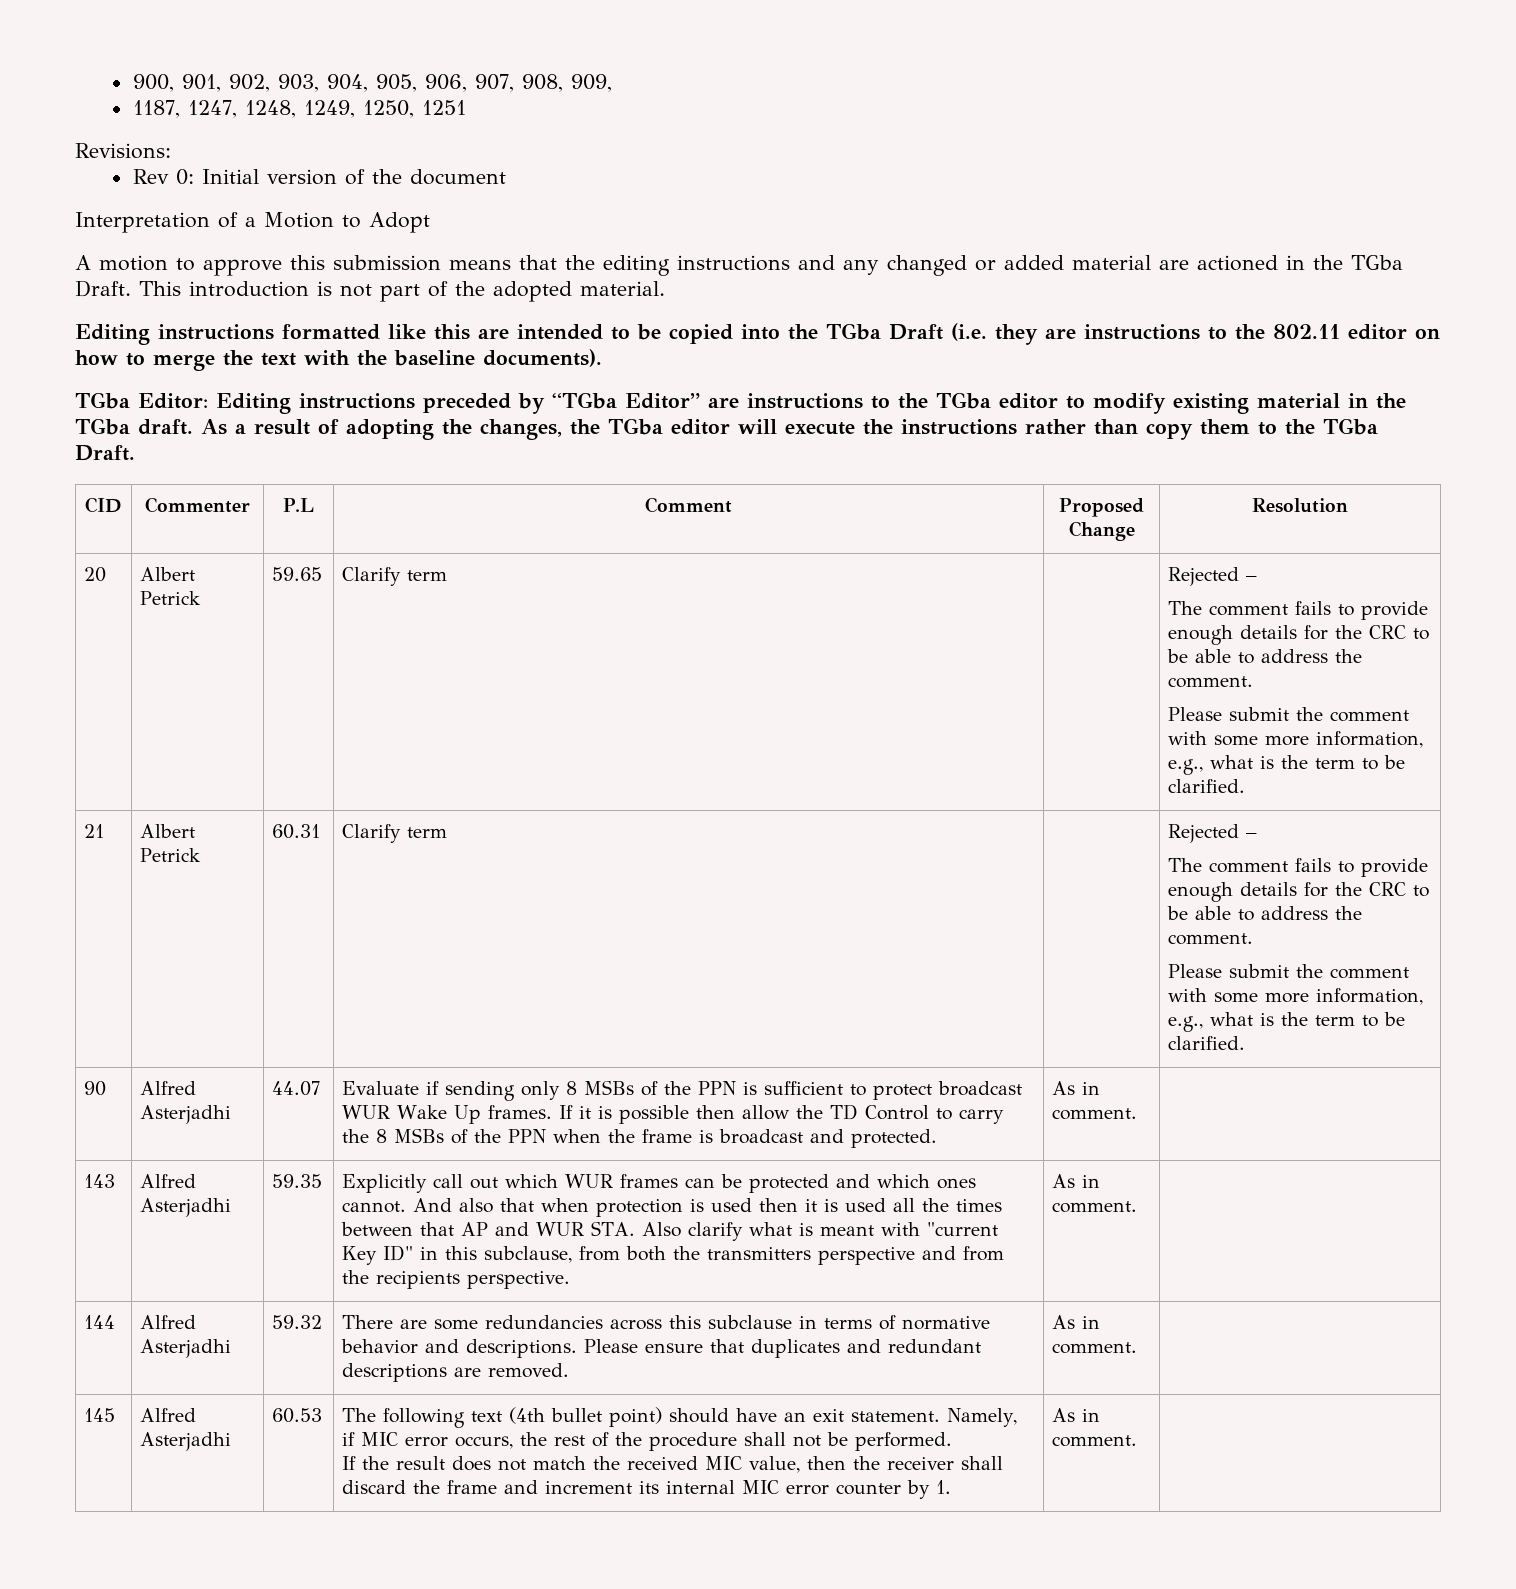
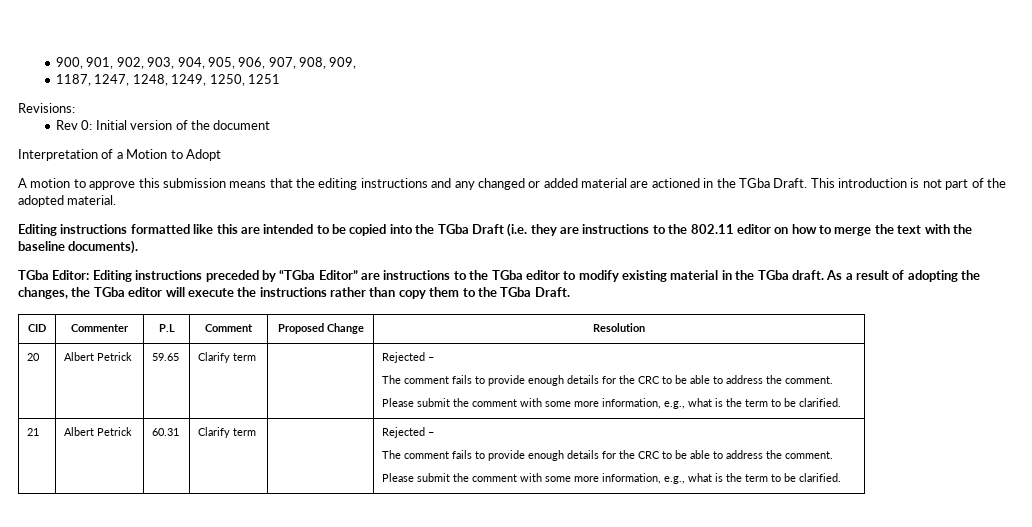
[84,1081,107,1096] [140,1081,197,1095] [140,1105,232,1124] [272,1081,321,1096] [342,1080,1023,1101] [342,1104,1005,1124] [342,1128,938,1148] [1052,1081,1101,1095] [1052,1108,1138,1120] [84,1174,116,1188] [140,1174,197,1188] [140,1198,232,1217] [272,1174,323,1188] [342,1174,977,1193] [342,1198,1003,1217] [341,1221,999,1241] [342,1245,1005,1265] [342,1270,571,1289] [1052,1174,1101,1188] [1052,1201,1138,1213] [84,1315,116,1329] [140,1315,197,1329] [140,1339,232,1358] [272,1315,323,1329] [342,1315,991,1330] [341,1339,982,1358] [342,1363,570,1382] [1052,1315,1101,1329] [1052,1342,1138,1354] [84,1408,116,1422] [140,1408,197,1422] [140,1432,232,1451] [272,1408,323,1423] [342,1407,1018,1428] [342,1432,953,1451] [342,1456,1004,1473] [342,1480,952,1499] [1052,1408,1101,1422] [1052,1435,1138,1447] // 90 | Alfred Asterjadhi | 44.07 | Evaluate if sending only 8 MSBs of the PPN is sufficient to protect broadcast WUR Wake Up frames. If it is possible then allow the TD Control to carry the 8 MSBs of the PPN when the frame is broadcast and protected. | As in comment. | // 143 | Alfred Asterjadhi | 59.35 | Explicitly call out which WUR frames can be protected and which ones cannot. And also that when protection is used then it is used all the times between that AP and WUR STA. Also clarify what is meant with "current Key ID" in this subclause, from both the transmitters perspective and from the recipients perspective. | As in comment. | // 144 | Alfred Asterjadhi | 59.32 | There are some redundancies across this subclause in terms of normative behavior and descriptions. Please ensure that duplicates and redundant descriptions are removed. | As in comment. | // 145 | Alfred Asterjadhi | 60.53 | The following text (4th bullet point) should have an exit statement. Namely, if MIC error occurs, the rest of the procedure shall not be performed. // If the result does not match the received MIC value, then the receiver shall discard the frame and increment its internal MIC error counter by 1. | As in comment. | -> (842, 477) none

